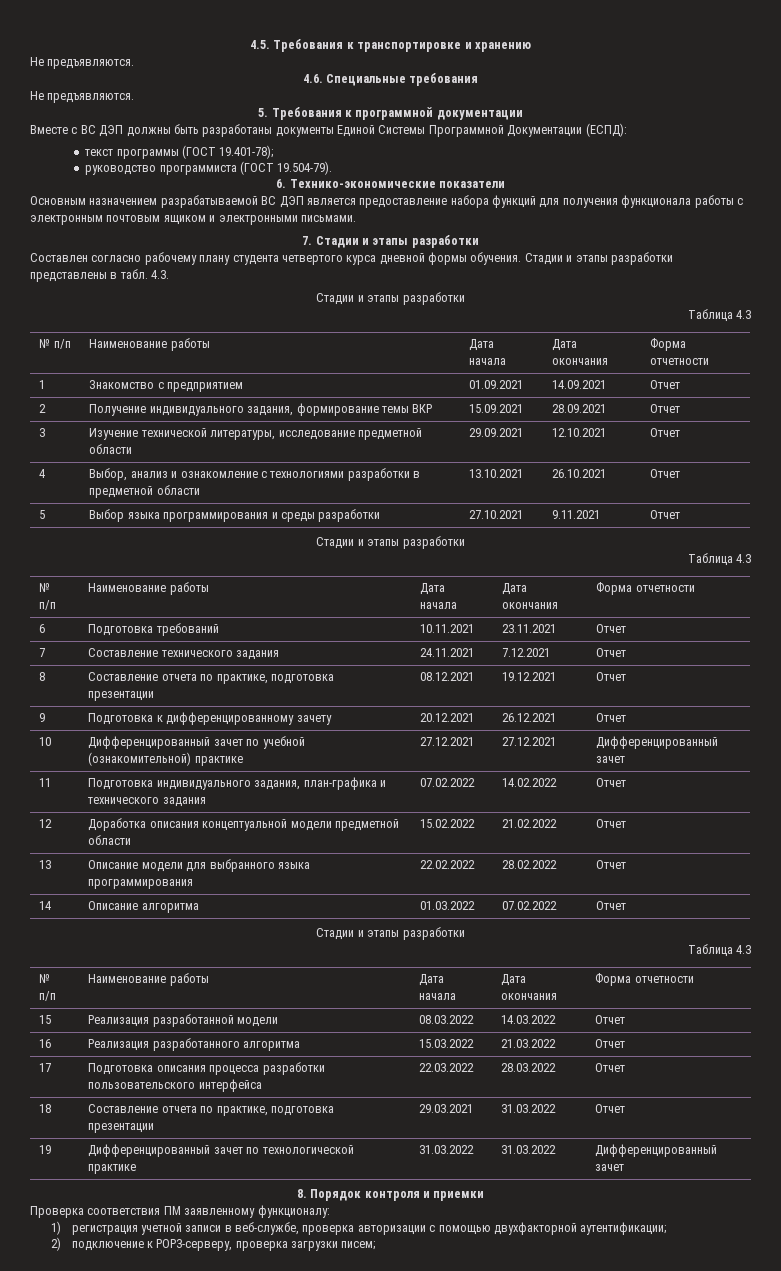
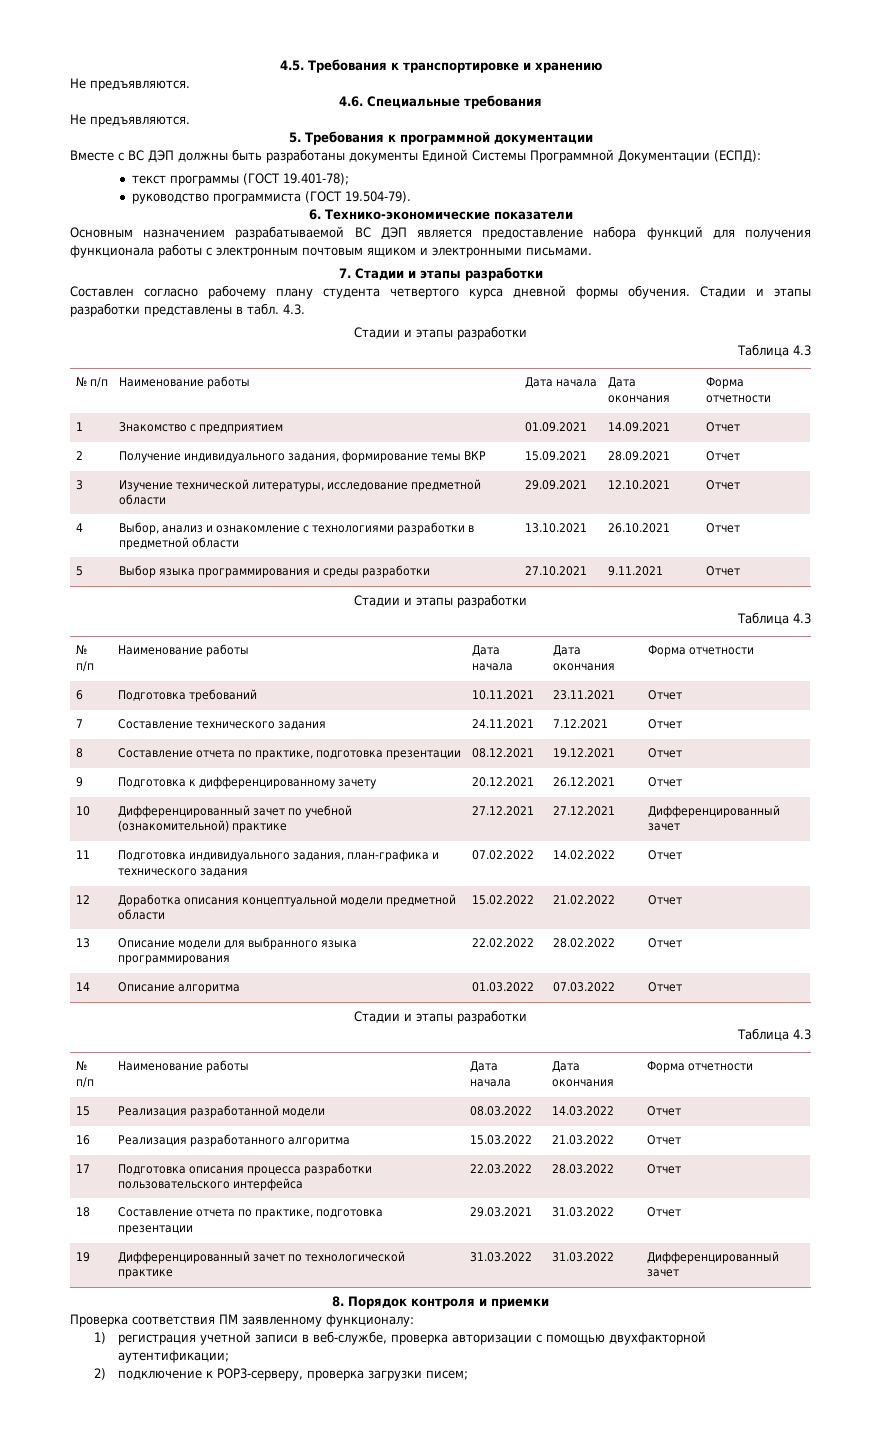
[502,901,558,910] 07.02.2022 -> [552,982,615,992] 07.03.2022

